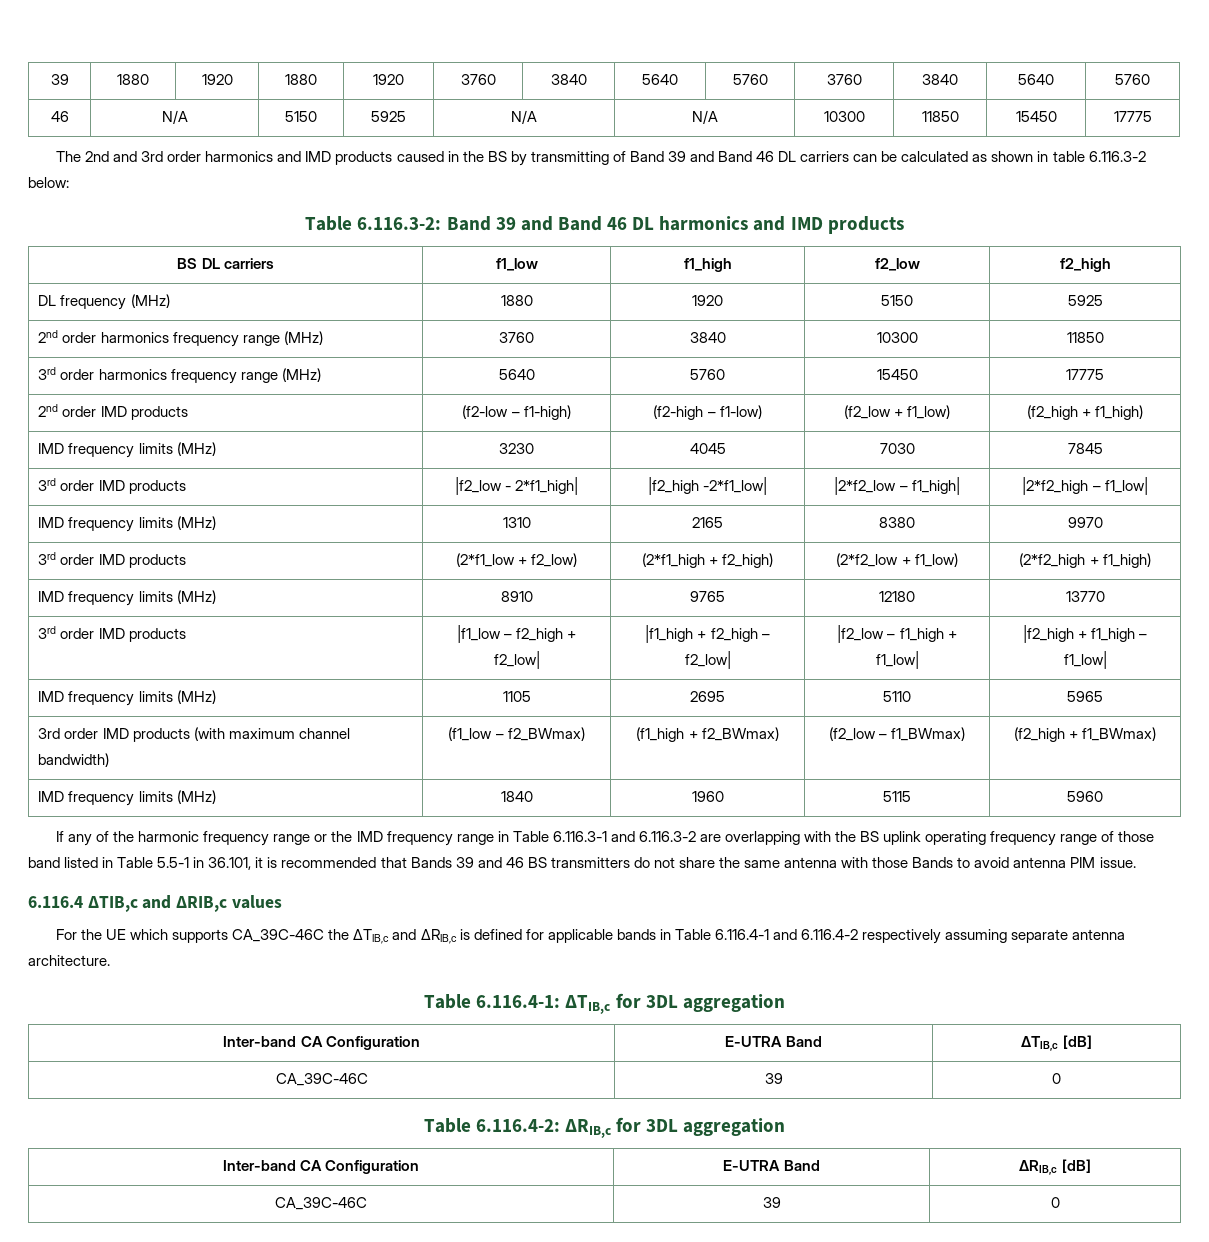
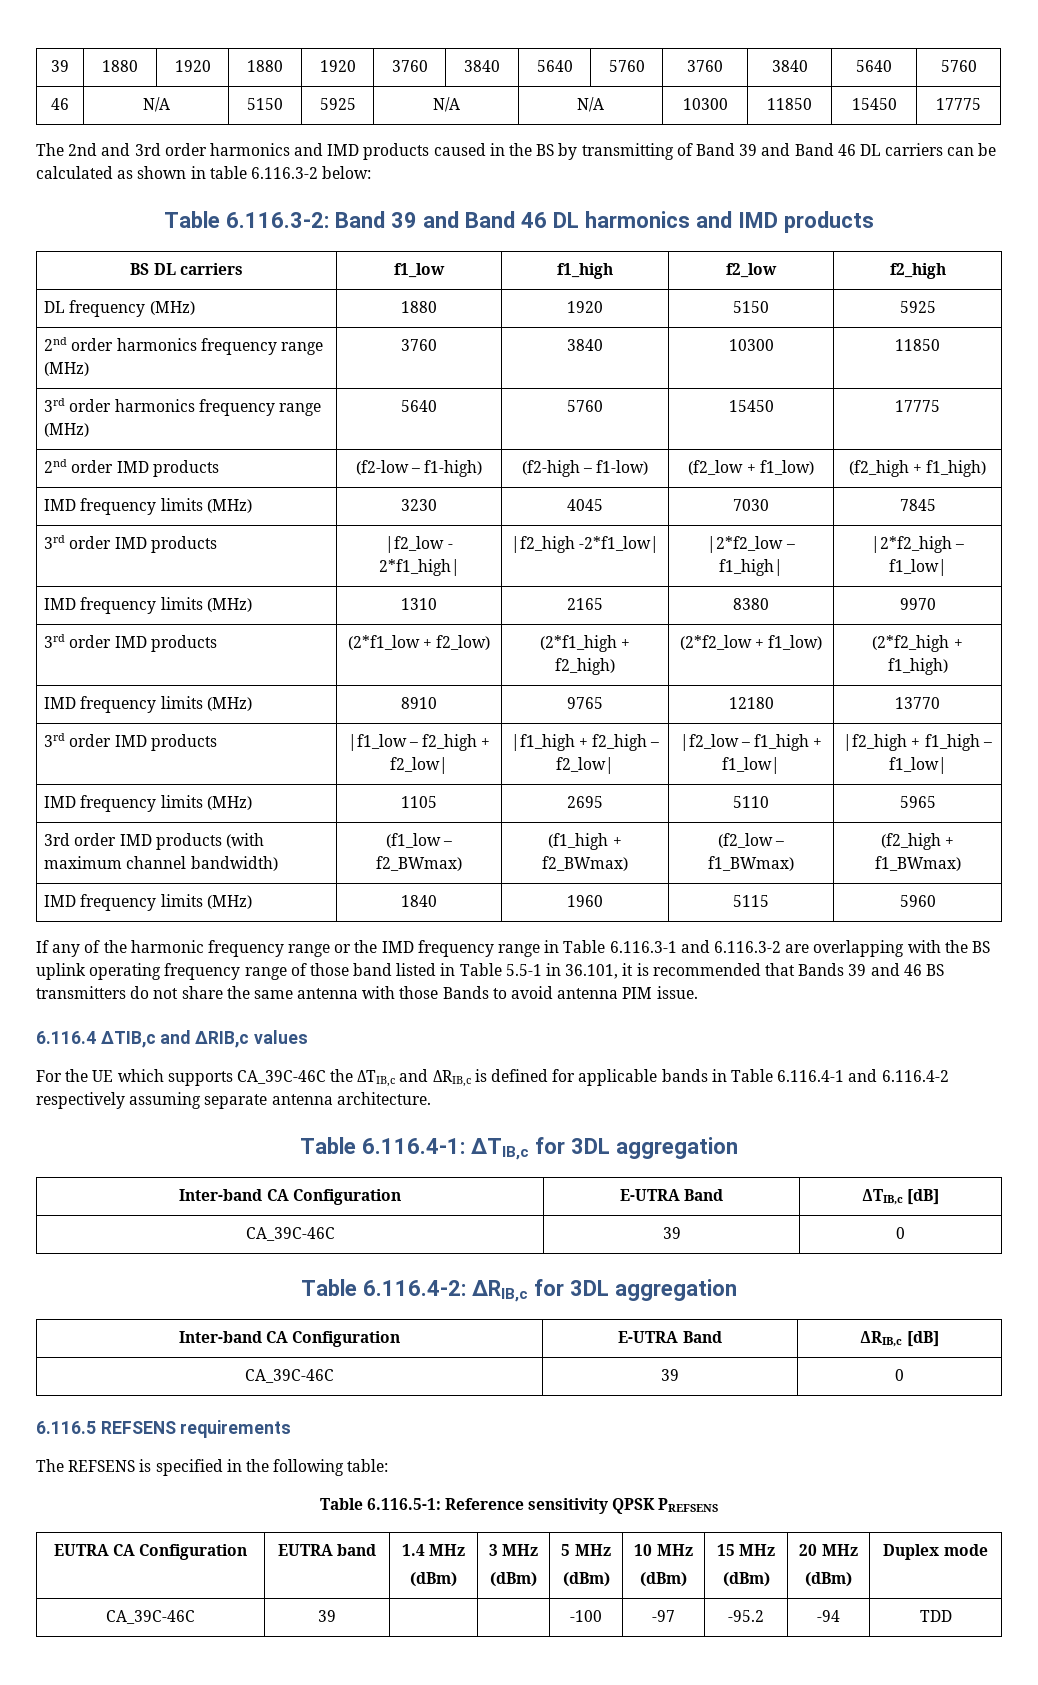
(1060, 1202) none -> [36,1420,292,1438] [36,1459,389,1476] [319,1498,719,1514] [53,1544,248,1560] [277,1544,377,1556] [401,1544,466,1556] [410,1572,457,1587] [488,1544,539,1556] [490,1572,537,1587] [561,1544,611,1556] [562,1572,610,1587] [634,1544,693,1556] [640,1572,687,1587] [716,1544,776,1556] [722,1572,770,1587] [799,1544,858,1556] [805,1572,852,1587] [883,1544,988,1560] [106,1610,195,1624] [318,1610,336,1622] [570,1610,602,1622] [652,1610,675,1622] [728,1610,764,1622] [817,1610,840,1622] [919,1610,952,1622] // 6.116.5 REFSENS requirements // The REFSENS is specified in the following table: // Table 6.116.5-1: Reference sensitivity QPSK PREFSENS // EUTRA CA Configuration | EUTRA band | 1.4 MHz // (dBm) | 3 MHz // (dBm) | 5 MHz // (dBm) | 10 MHz // (dBm) | 15 MHz // (dBm) | 20 MHz // (dBm) | Duplex mode // CA_39C-46C | 39 | | | -100 | -97 | -95.2 | -94 | TDD

